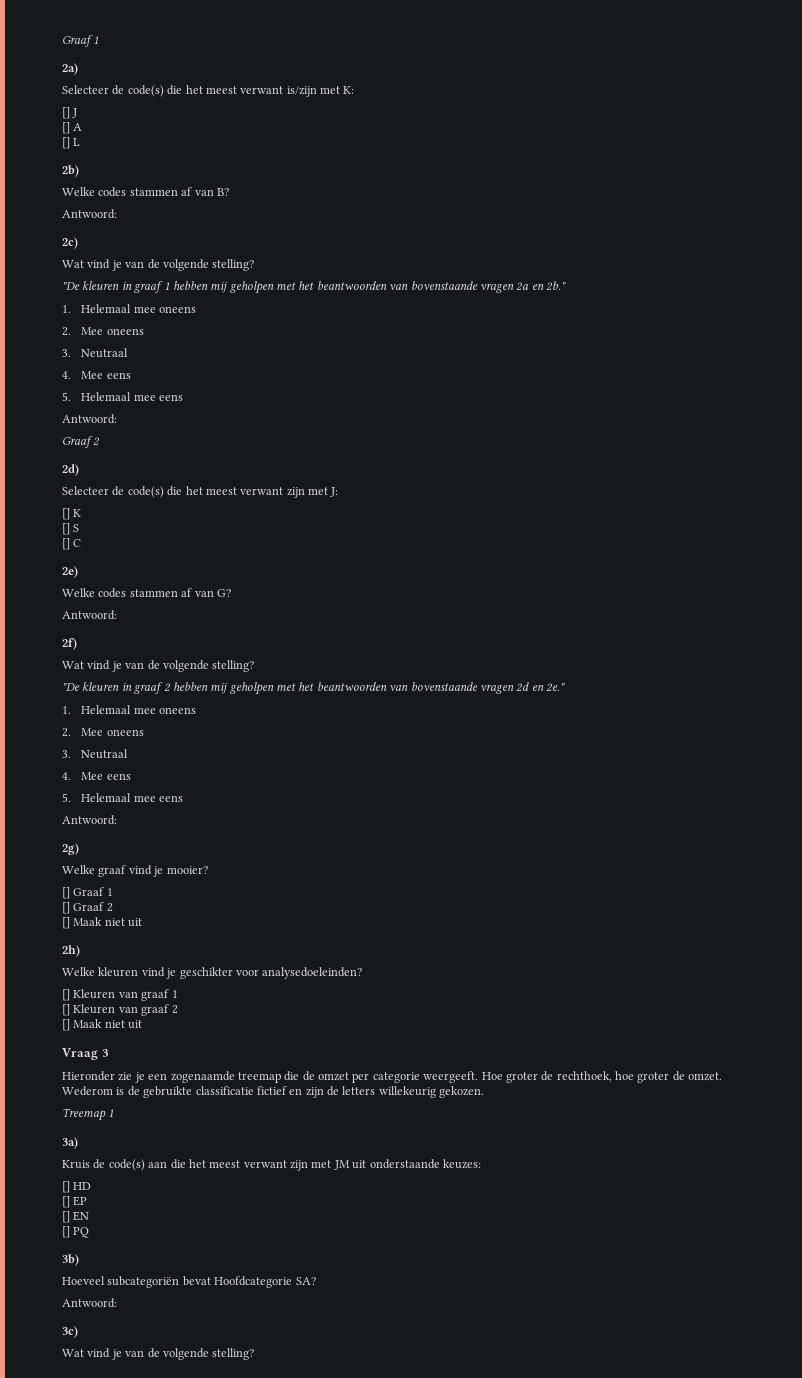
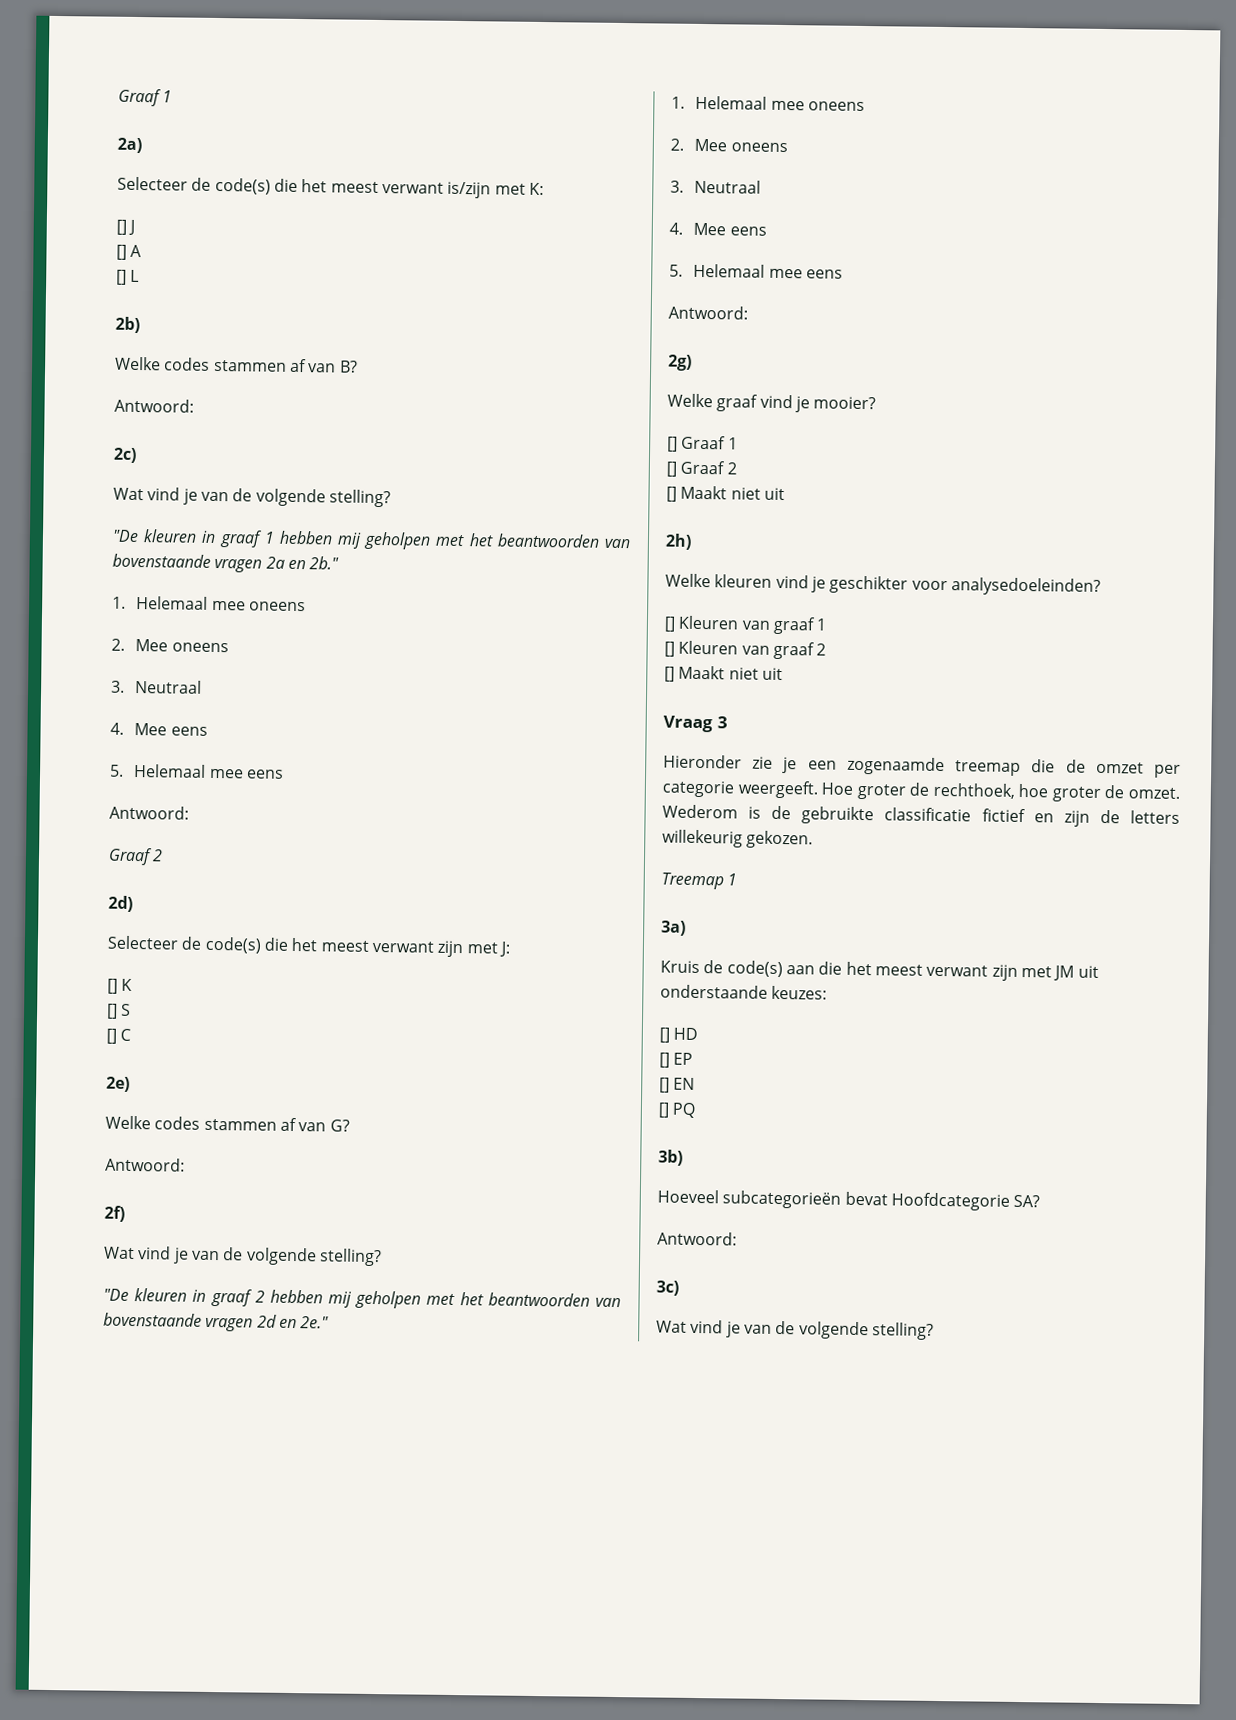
[73,917,103,926] Maak -> [680,485,728,500] Maakt
[73,1019,103,1028] Maak -> [678,665,726,680] Maakt
[107,1276,180,1288] subcategoriën -> [722,1190,842,1209] subcategorieën

